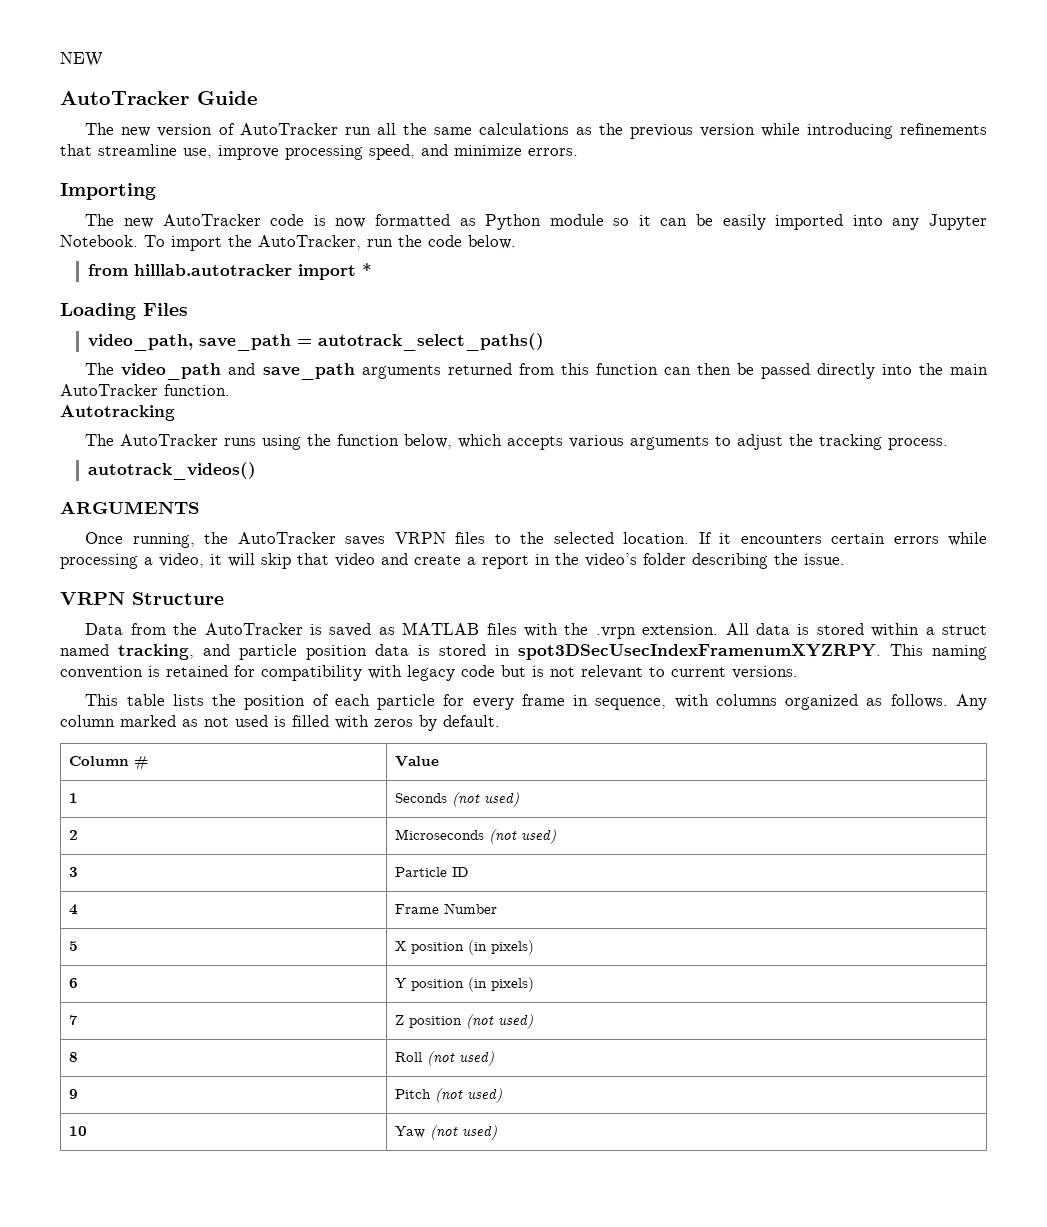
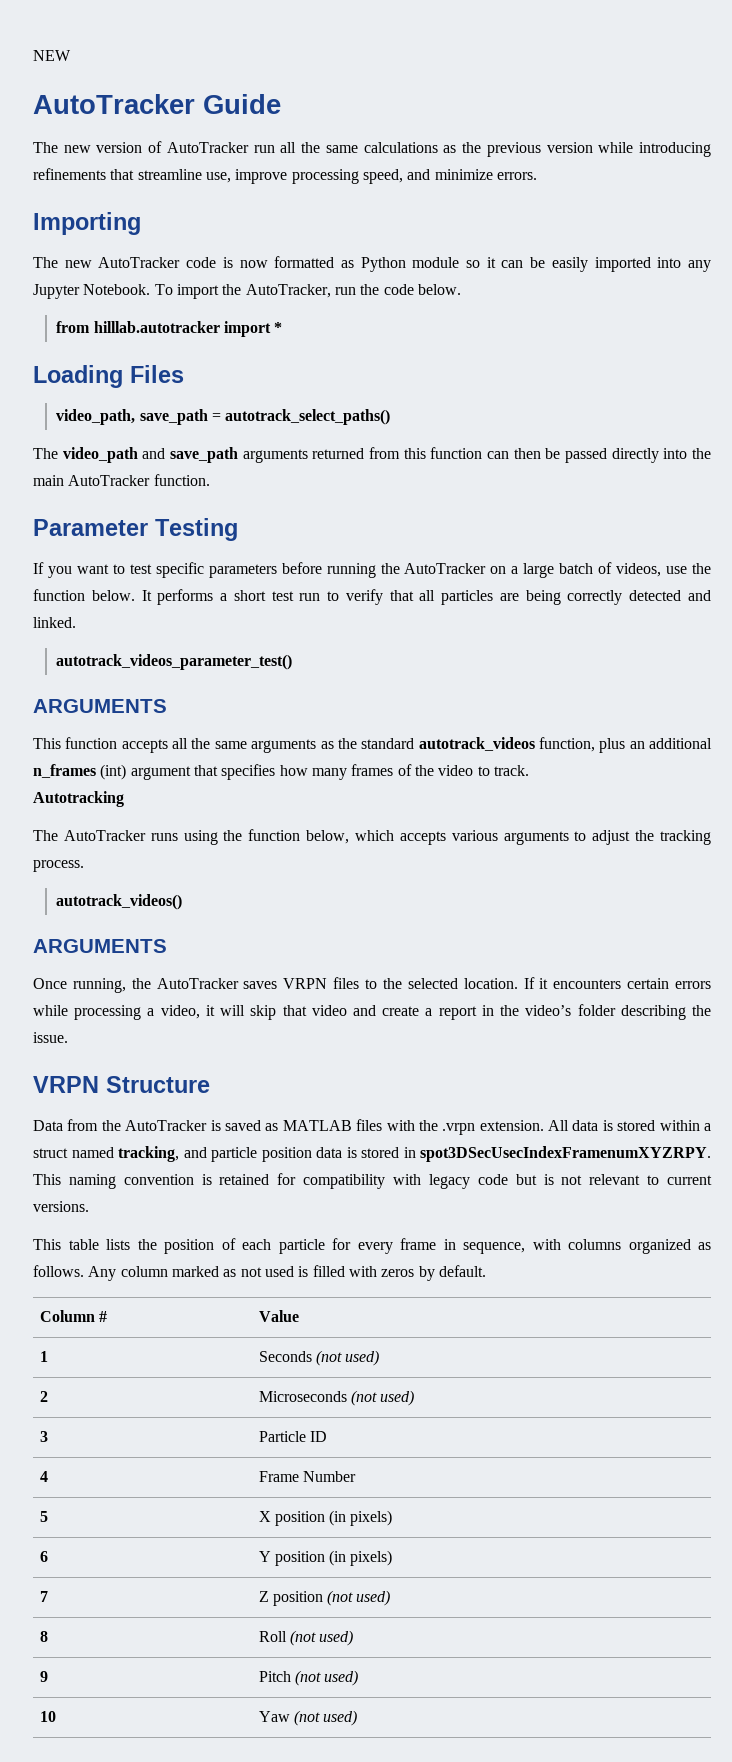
(230, 390) none -> [33,518,238,541] [33,562,712,578] [33,589,711,605] [33,617,76,628] [56,654,293,670] [33,699,167,713] [33,737,712,753] [33,764,529,780] // Parameter Testing // If you want to test specific parameters before running the AutoTracker on a large batch of videos, use the function below. It performs a short test run to verify that all particles are being correctly detected and linked. // autotrack_videos_parameter_test() // ARGUMENTS // This function accepts all the same arguments as the standard autotrack_videos function, plus an additional n_frames (int) argument that specifies how many frames of the video to track.

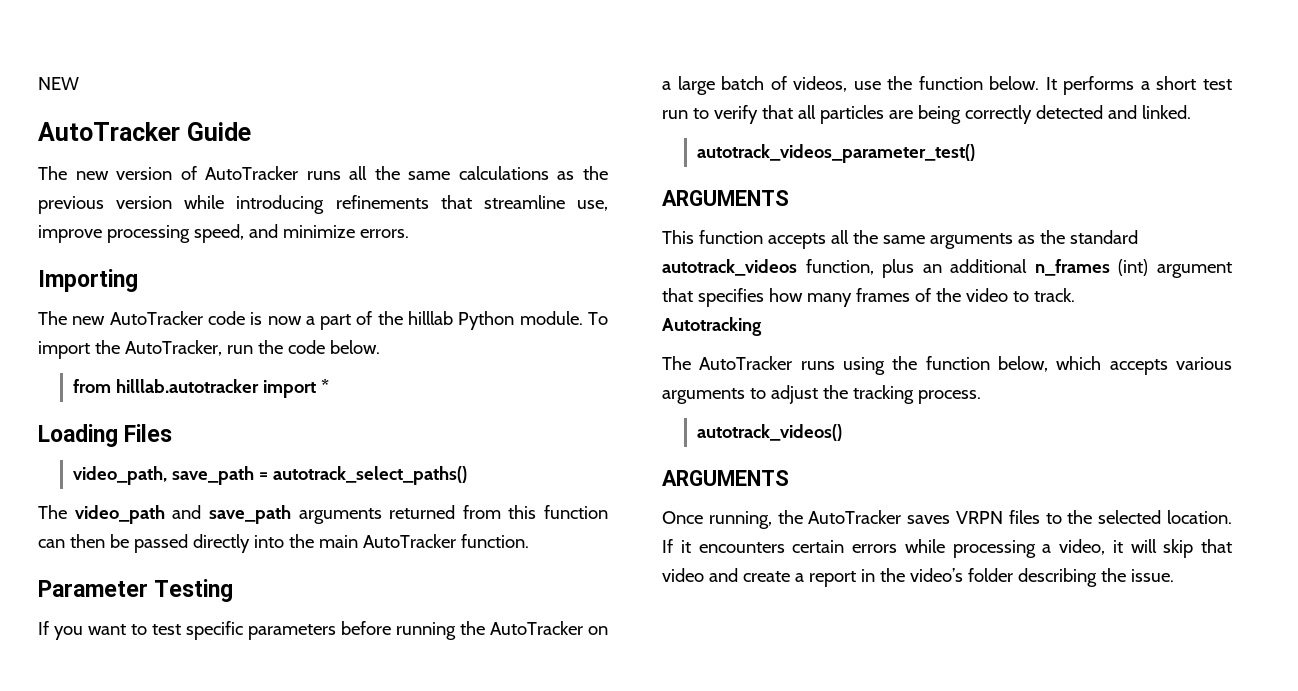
[253,145,275,153] run -> [306,171,341,180] runs
[274,256,712,272] [33,284,151,299] formatted as Python module so it can be easily imported into any Jupyter Notebook. -> [305,311,583,330] a part of the hilllab Python module.
[33,1076,210,1093] [33,1119,712,1135] [33,1146,711,1162] [33,1173,713,1189] [33,1201,89,1212] [33,1238,711,1254] [33,1265,486,1281] [39,1310,107,1322] [258,1310,299,1322] [39,1351,48,1362] [258,1350,380,1366] [39,1391,48,1402] [258,1390,415,1406] [39,1431,48,1442] [258,1431,327,1442] [39,1471,48,1482] [258,1471,356,1482] [39,1511,48,1522] [258,1510,393,1526] [39,1551,48,1562] [258,1550,393,1566] [39,1591,48,1602] [258,1590,391,1606] [39,1631,48,1642] [258,1630,354,1646] [39,1671,48,1682] [258,1670,359,1686] [39,1711,56,1722] [258,1710,358,1726] // VRPN Structure // Data from the AutoTracker is saved as MATLAB files with the .vrpn extension. All data is stored within a struct named tracking, and particle position data is stored in spot3DSecUsecIndexFramenumXYZRPY. This naming convention is retained for compatibility with legacy code but is not relevant to current versions. // This table lists the position of each particle for every frame in sequence, with columns organized as follows. Any column marked as not used is filled with zeros by default. // Column # | Value // 1 | Seconds (not used) // 2 | Microseconds (not used) // 3 | Particle ID // 4 | Frame Number // 5 | X position (in pixels) // 6 | Y position (in pixels) // 7 | Z position (not used) // 8 | Roll (not used) // 9 | Pitch (not used) // 10 | Yaw (not used) -> (1174, 575) none

